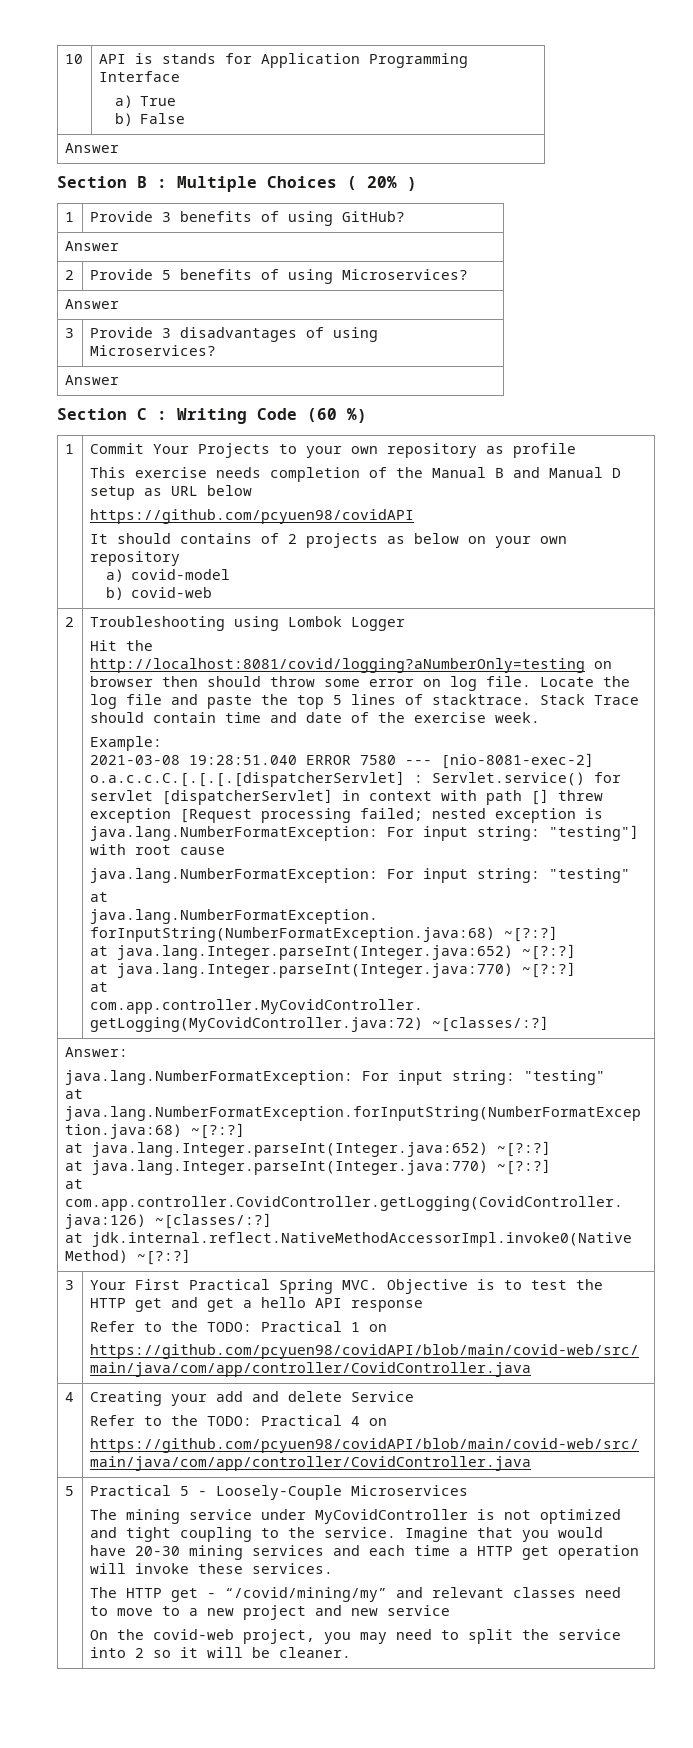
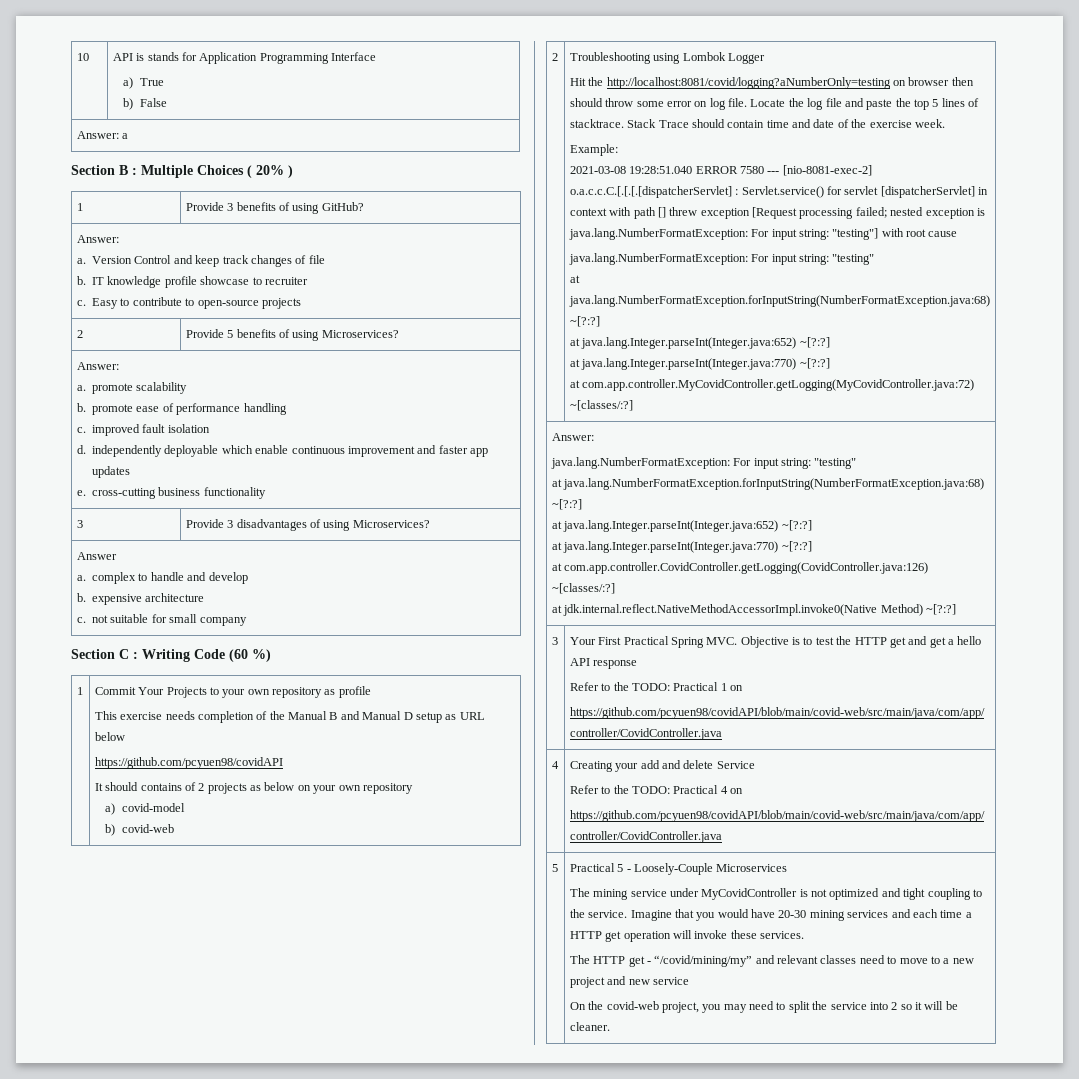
[64,143,119,153] Answer -> [76,131,129,139] Answer: a
[64,241,119,251] Answer -> [76,235,119,243] [76,255,325,267] [76,276,308,288] [76,297,301,309] Answer: // a. Version Control and keep track changes of file // b. IT knowledge profile showcase to recruiter // c. Easy to contribute to open-source projects
[64,299,119,309] Answer -> [76,362,119,370] [76,382,188,394] [76,403,287,415] [76,424,210,436] [76,445,489,457] [92,466,131,478] [76,487,266,499] Answer: // a. promote scalability // b. promote ease of performance handling // c. improved fault isolation // d. independently deployable which enable continuous improvement and faster app updates // e. cross-cutting business functionality
(119, 380) none -> [76,572,248,584] [76,593,205,605] [76,614,247,626] // a. complex to handle and develop // b. expensive architecture // c. not suitable for small company

